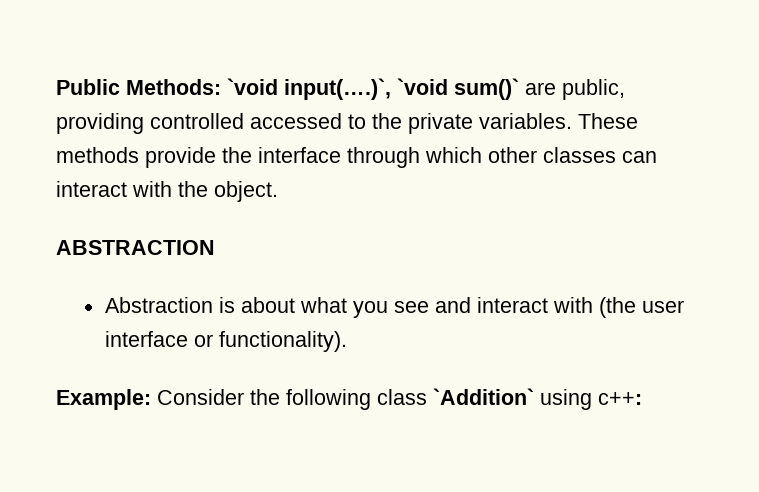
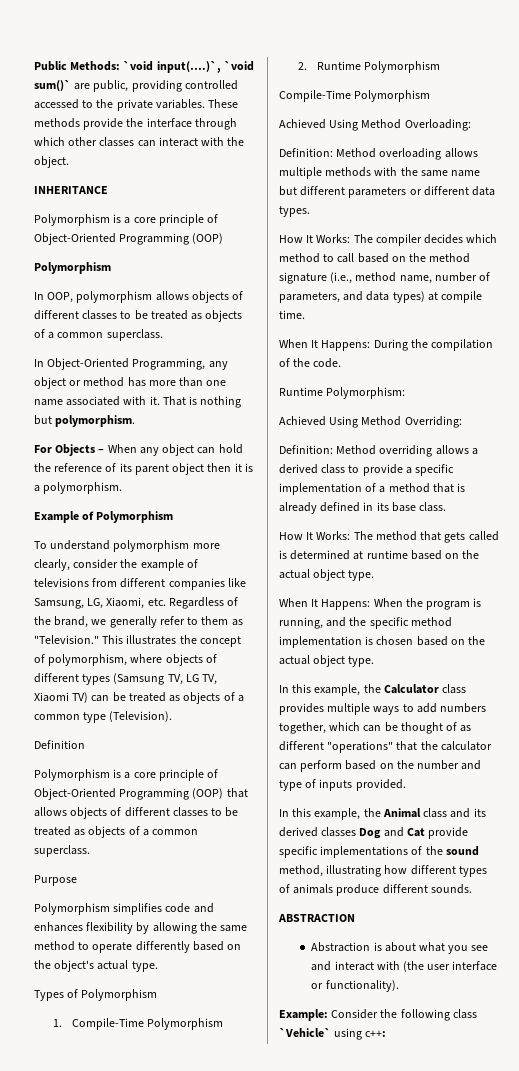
(278, 191) none -> [34,186,108,194] [34,214,219,226] [34,233,224,245] [34,262,111,274] [34,291,244,303] [34,310,243,322] [34,329,163,341] [34,358,228,370] [34,377,227,389] [34,396,242,408] [34,415,136,427] [34,444,243,456] [34,463,253,475] [34,482,123,494] [34,511,174,523] [34,540,220,552] [34,559,198,571] [34,578,246,590] [34,597,239,609] [34,616,243,628] [34,635,241,647] [34,654,217,666] [34,673,218,685] [34,692,244,704] [34,711,173,723] [34,740,85,749] [34,769,219,781] [34,788,248,800] [34,807,239,819] [34,826,199,838] [34,845,90,857] [34,875,77,886] [34,903,214,915] [34,922,248,934] [34,941,242,953] [34,960,158,972] [34,989,158,1001] [53,1018,224,1030] [298,61,441,73] [279,90,431,102] [279,119,471,131] [279,148,478,160] [279,167,481,179] [279,186,496,198] [279,206,310,217] [279,234,498,246] [279,253,471,263] [279,272,491,284] [279,291,483,303] [279,310,305,319] [279,339,494,351] [279,358,342,368] [279,387,406,399] [279,416,462,428] [279,445,478,457] [279,464,455,476] [279,483,466,495] [279,502,447,514] [279,531,499,543] [279,550,480,560] [279,569,375,581] [279,598,482,610] [279,617,452,629] [279,636,486,648] [279,655,375,667] [279,684,467,696] [279,703,487,715] [279,722,472,734] [279,741,492,753] [279,760,482,772] [279,779,406,791] [279,808,486,820] [279,827,469,839] [279,846,479,858] [279,865,487,877] [279,884,472,896] // INHERITANCE // Polymorphism is a core principle of Object-Oriented Programming (OOP) // Polymorphism // In OOP, polymorphism allows objects of different classes to be treated as objects of a common superclass. // In Object-Oriented Programming, any object or method has more than one name associated with it. That is nothing but polymorphism. // For Objects – When any object can hold the reference of its parent object then it is a polymorphism. // Example of Polymorphism // To understand polymorphism more clearly, consider the example of televisions from different companies like Samsung, LG, Xiaomi, etc. Regardless of the brand, we generally refer to them as "Television." This illustrates the concept of polymorphism, where objects of different types (Samsung TV, LG TV, Xiaomi TV) can be treated as objects of a common type (Television). // Definition // Polymorphism is a core principle of Object-Oriented Programming (OOP) that allows objects of different classes to be treated as objects of a common superclass. // Purpose // Polymorphism simplifies code and enhances flexibility by allowing the same method to operate differently based on the object's actual type. // Types of Polymorphism // 1. Compile-Time Polymorphism // 2. Runtime Polymorphism // Compile-Time Polymorphism // Achieved Using Method Overloading: // Definition: Method overloading allows multiple methods with the same name but different parameters or different data types. // How It Works: The compiler decides which method to call based on the method signature (i.e., method name, number of parameters, and data types) at compile time. // When It Happens: During the compilation of the code. // Runtime Polymorphism: // Achieved Using Method Overriding: // Definition: Method overriding allows a derived class to provide a specific implementation of a method that is already defined in its base class. // How It Works: The method that gets called is determined at runtime based on the actual object type. // When It Happens: When the program is running, and the specific method implementation is chosen based on the actual object type. // In this example, the Calculator class provides multiple ways to add numbers together, which can be thought of as different "operations" that the calculator can perform based on the number and type of inputs provided. // In this example, the Animal class and its derived classes Dog and Cat provide specific implementations of the sound method, illustrating how different types of animals produce different sounds.
[433,388,534,405] `Addition` -> [279,1028,331,1037] `Vehicle`

